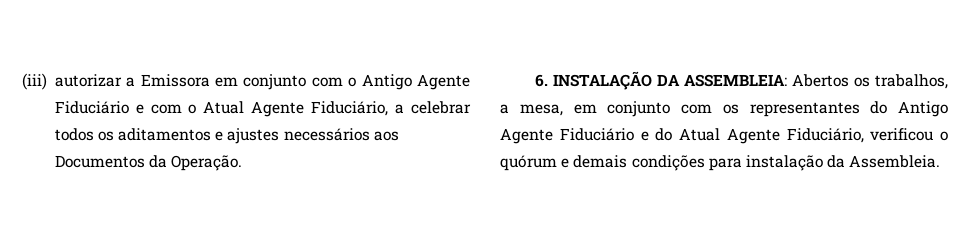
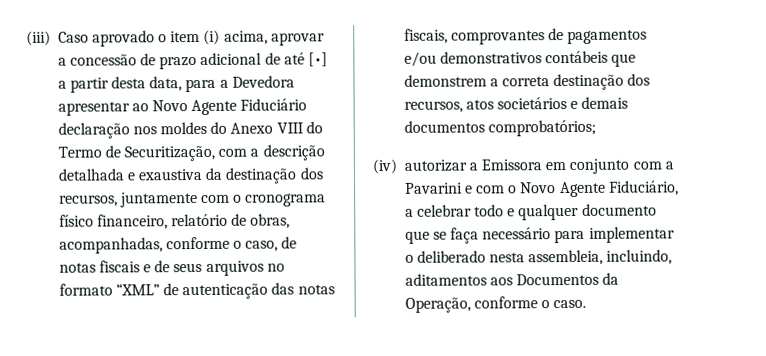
(47, 81) none -> [57,29,325,47] [57,52,329,70] [57,75,295,93] [57,98,308,116] [57,121,323,139] [57,144,325,162] [57,167,324,184] [58,192,327,208] [58,213,291,230] [58,236,298,254] [58,260,285,276] [58,282,335,300] [403,28,648,45] [403,50,637,67] [403,73,651,91] [403,96,629,113] [403,119,596,137] [372,158,397,175] Caso aprovado o item (i) acima, aprovar a concessão de prazo adicional de até [•] a partir desta data, para a Devedora apresentar ao Novo Agente Fiduciário declaração nos moldes do Anexo VIII do Termo de Securitização, com a descrição detalhada e exaustiva da destinação dos recursos, juntamente com o cronograma físico financeiro, relatório de obras, acompanhadas, conforme o caso, de notas fiscais e de seus arquivos no formato “XML” de autenticação das notas fiscais, comprovantes de pagamentos e/ou demonstrativos contábeis que demonstrem a correta destinação dos recursos, atos societários e demais documentos comprobatórios; // (iv)
[348,74,470,90] [54,101,129,114] o Antigo Agente Fiduciário -> [664,161,674,170] [404,182,463,194] a Pavarini
[203,101,245,114] Atual -> [520,182,557,194] Novo
[54,128,399,144] [54,155,243,171] [535,71,948,90] [500,101,948,117] [500,128,948,144] [500,155,941,171] todos os aditamentos e ajustes necessários aos Documentos da Operação. // 6. INSTALAÇÃO DA ASSEMBLEIA: Abertos os trabalhos, a mesa, em conjunto com os representantes do Antigo Agente Fiduciário e do Atual Agente Fiduciário, verificou o quórum e demais condições para instalação da Assembleia. -> [474,203,657,221] [404,226,675,244] [404,249,673,266] [404,272,620,286] [404,296,587,313] todo e qualquer documento que se faça necessário para implementar o deliberado nesta assembleia, incluindo, aditamentos aos Documentos da Operação, conforme o caso.

